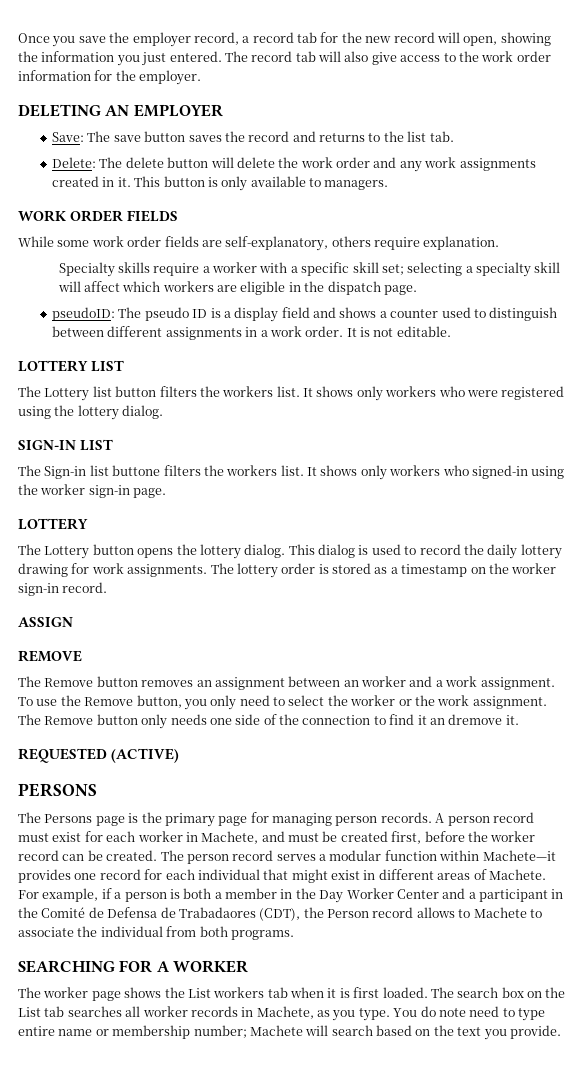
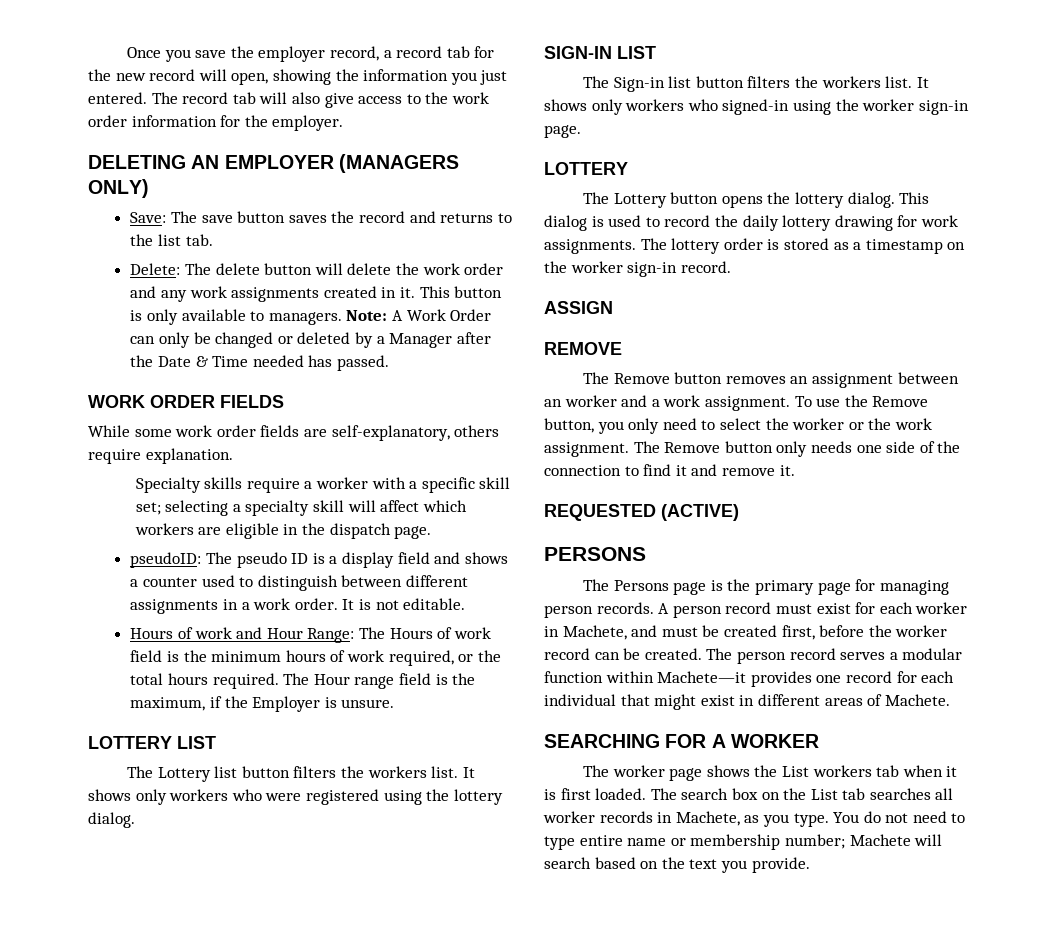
(223, 110) none -> [338,154,459,173] [88,179,149,198] (MANAGERS ONLY)
(389, 185) none -> [346,309,492,321] [130,332,491,348] [130,355,390,371] Note: A Work Order can only be changed or deleted by a Manager after the Date & Time needed has passed.
(451, 331) none -> [130,627,491,643] [130,650,501,666] [130,673,476,689] [130,696,395,712] // Hours of work and Hour Range: The Hours of work field is the minimum hours of work required, or the total hours required. The Hour range field is the maximum, if the Employer is unsure.
[112,465,161,476] buttone -> [695,76,744,88] button
[429,714,503,725] an dremove -> [691,464,775,476] and remove
[18,888,564,903] [18,907,542,921] [18,926,294,940] For example, if a person is both a member in the Day Worker Center and a participant in the Comité de Defensa de Trabadaores (CDT), the Person record allows to Machete to associate the individual from both programs. -> (950, 700) none
[438,1008,466,1017] note -> [885,813,909,823] not

